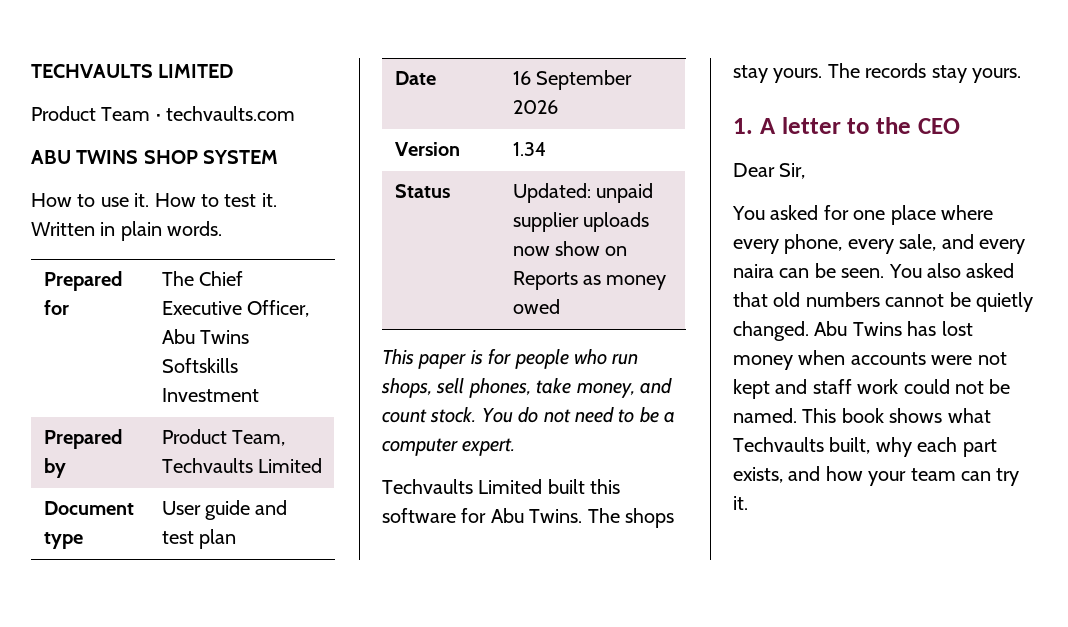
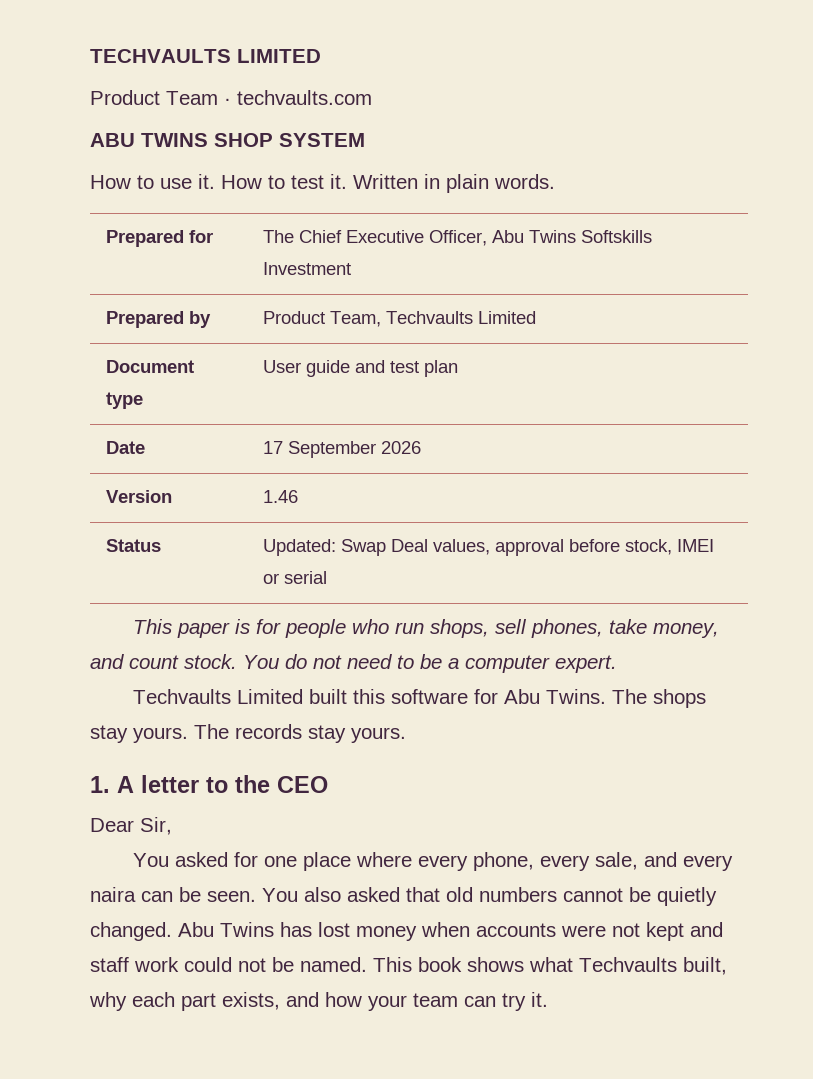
[512,71,531,85] 16 -> [263,441,284,454] 17
[512,142,546,156] 1.34 -> [263,490,299,503] 1.46
[596,183,654,203] [512,212,650,232] [512,241,628,256] [512,271,667,290] [512,299,560,314] unpaid supplier uploads now show on Reports as money owed -> [341,539,715,556] [263,571,328,584] Swap Deal values, approval before stock, IMEI or serial

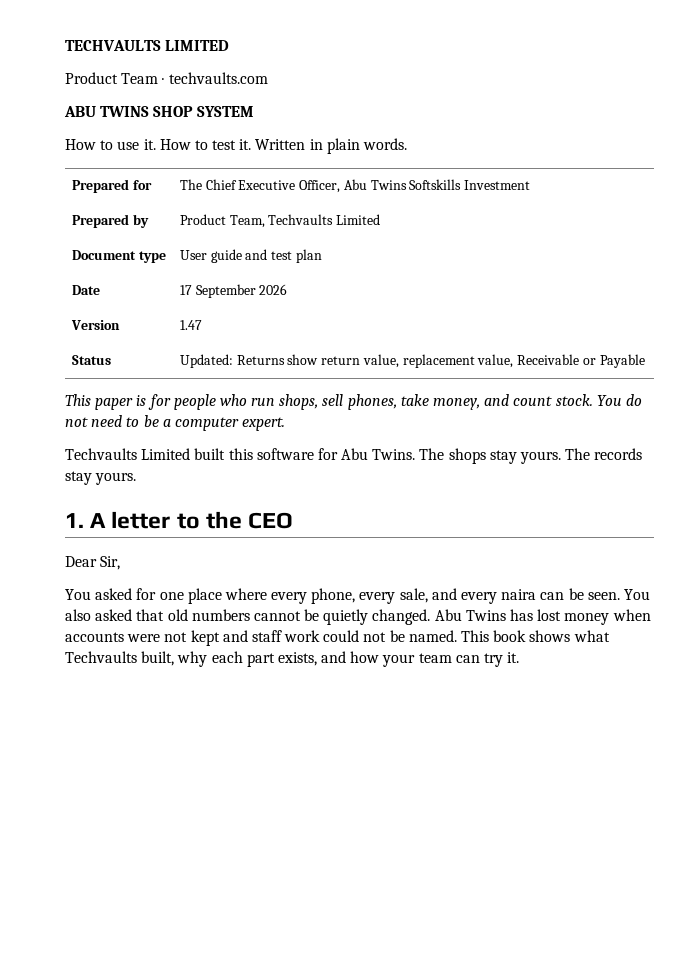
[263,490,299,503] 1.46 -> [179,320,202,330] 1.47
[341,539,715,556] [263,571,328,584] Swap Deal values, approval before stock, IMEI or serial -> [236,354,645,368] Returns show return value, replacement value, Receivable or Payable

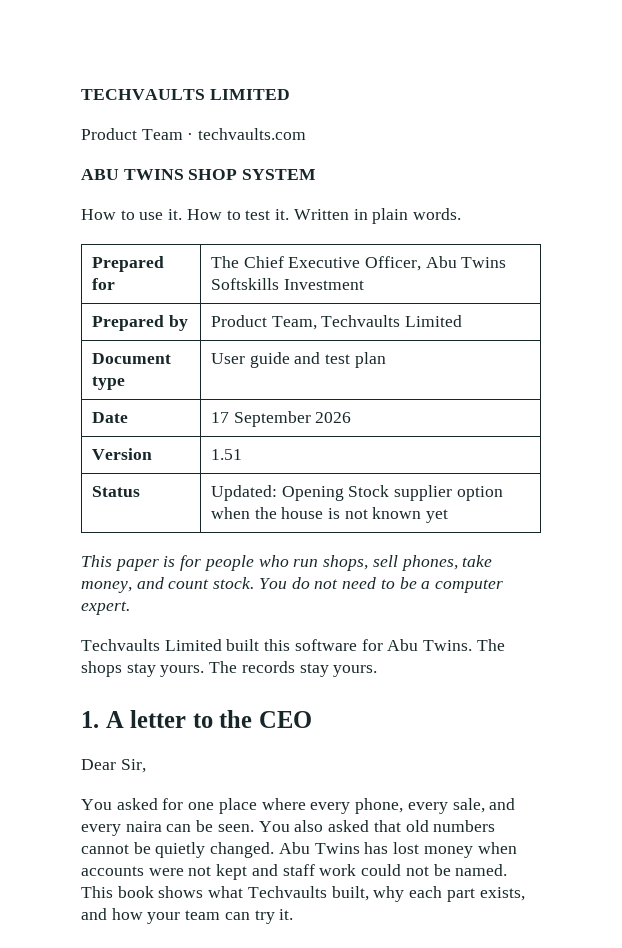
[179,320,202,330] 1.47 -> [210,449,242,460] 1.51
[236,354,645,368] Returns show return value, replacement value, Receivable or Payable -> [281,485,503,501] [210,507,449,523] Opening Stock supplier option when the house is not known yet

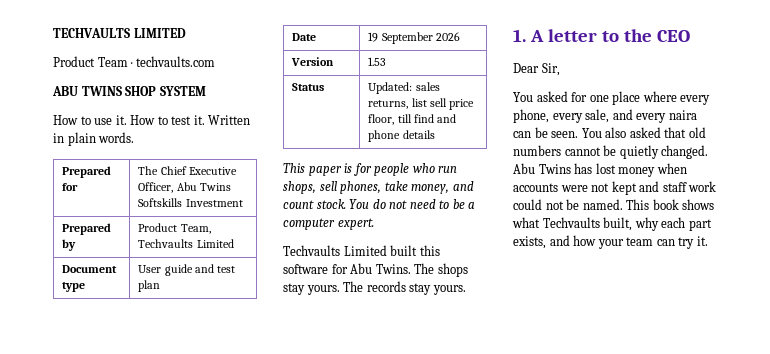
[210,412,229,423] 17 -> [368,32,379,42] 19
[210,449,242,460] 1.51 -> [368,57,387,66] 1.53
[281,485,503,501] [210,507,449,523] Opening Stock supplier option when the house is not known yet -> [415,82,440,91] [368,98,474,110] [368,114,456,125] [368,130,435,142] sales returns, list sell price floor, till find and phone details

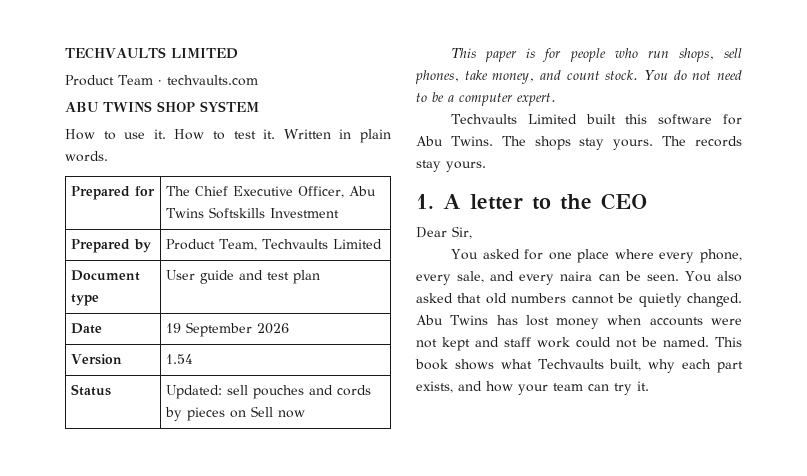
[368,57,387,66] 1.53 -> [165,354,193,364] 1.54
[415,82,440,91] [368,98,474,110] [368,114,456,125] [368,130,435,142] sales returns, list sell price floor, till find and phone details -> [226,385,371,399] [164,406,305,421] sell pouches and cords by pieces on Sell now

